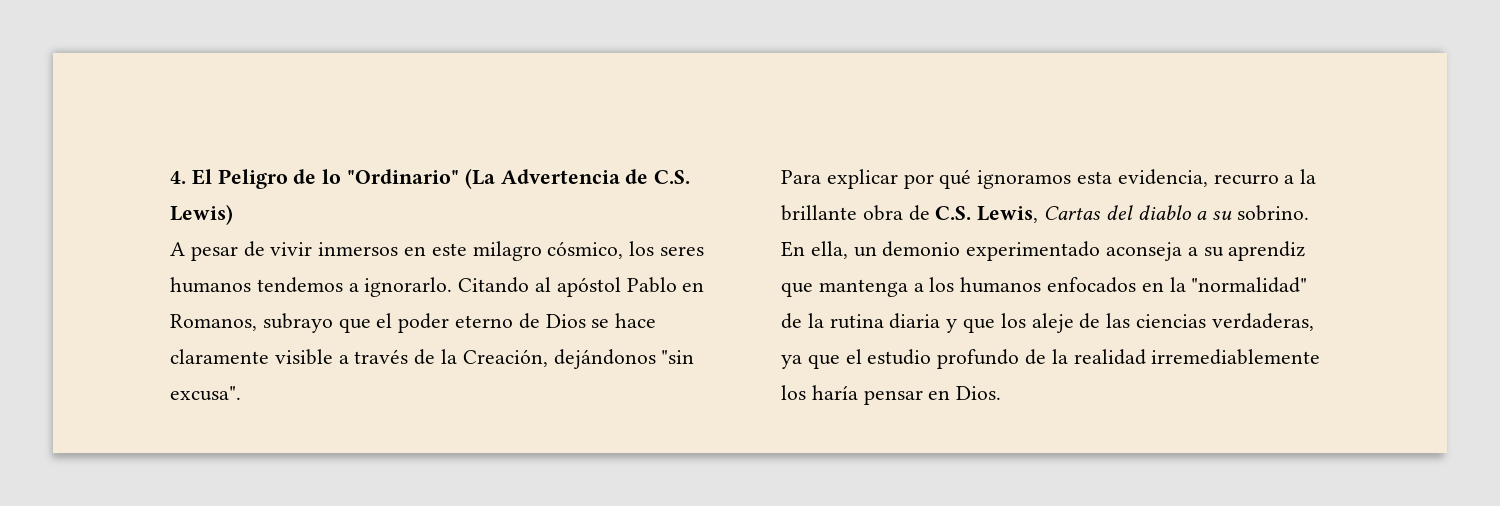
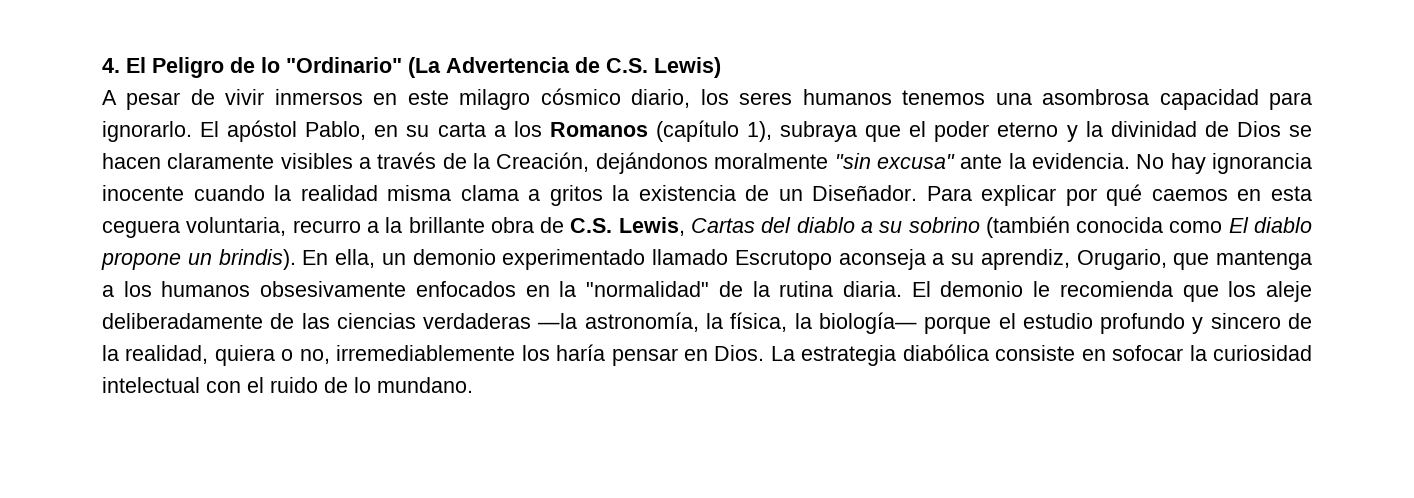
[547,241,624,259] cósmico, -> [540,88,691,108] cósmico diario,
[256,277,705,297] [170,313,657,333] [170,349,333,365] tendemos a ignorarlo. Citando al apóstol Pablo en Romanos, subrayo que el poder eterno de Dios se hace claramente visible -> [902,89,1313,110] [102,120,1312,142] [102,153,353,169] tenemos una asombrosa capacidad para ignorarlo. El apóstol Pablo, en su carta a los Romanos (capítulo 1), subraya que el poder eterno y la divinidad de Dios se hacen claramente visibles
[661,350,695,364] [170,386,241,401] [781,169,1208,189] "sin excusa". // Para explicar por qué ignoramos esta evidencia, -> [714,153,1312,174] [102,184,1312,206] [102,217,287,238] moralmente "sin excusa" ante la evidencia. No hay ignorancia inocente cuando la realidad misma clama a gritos la existencia de un Diseñador. Para explicar por qué caemos en esta ceguera voluntaria,
[1237,205,1310,221] sobrino. -> [908,216,1312,238] [101,249,296,270] sobrino (también conocida como El diablo propone un brindis).
(1101, 251) none -> [652,249,832,270] llamado Escrutopo
[1228,241,1306,261] aprendiz -> [980,249,1167,270] aprendiz, Orugario,
(1042, 285) none -> [260,281,407,297] obsesivamente
[889,313,958,333] diaria y -> [842,281,1173,297] diaria. El demonio le recomienda
(1074, 323) none -> [102,313,263,329] deliberadamente
[1211,313,1314,331] [781,349,1146,369] verdaderas, ya que el estudio profundo de la realidad -> [423,312,1312,334] [102,345,330,366] verdaderas —la astronomía, la física, la biología— porque el estudio profundo y sincero de la realidad, quiera o no,
(1002, 393) none -> [770,344,1312,366] [102,377,473,393] La estrategia diabólica consiste en sofocar la curiosidad intelectual con el ruido de lo mundano.

